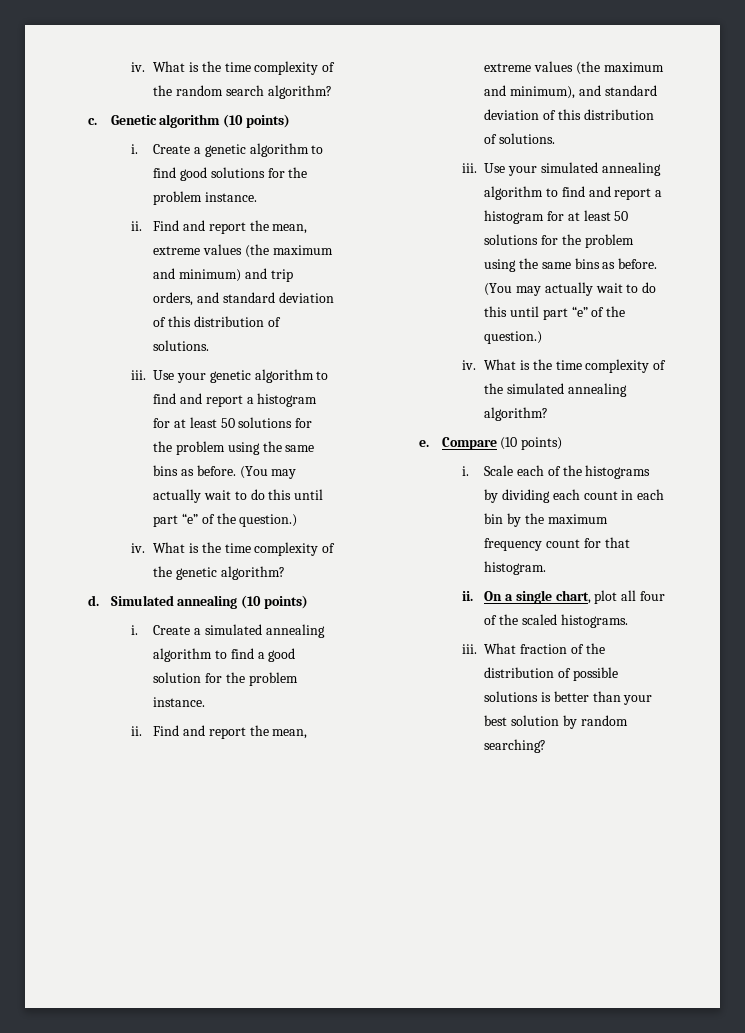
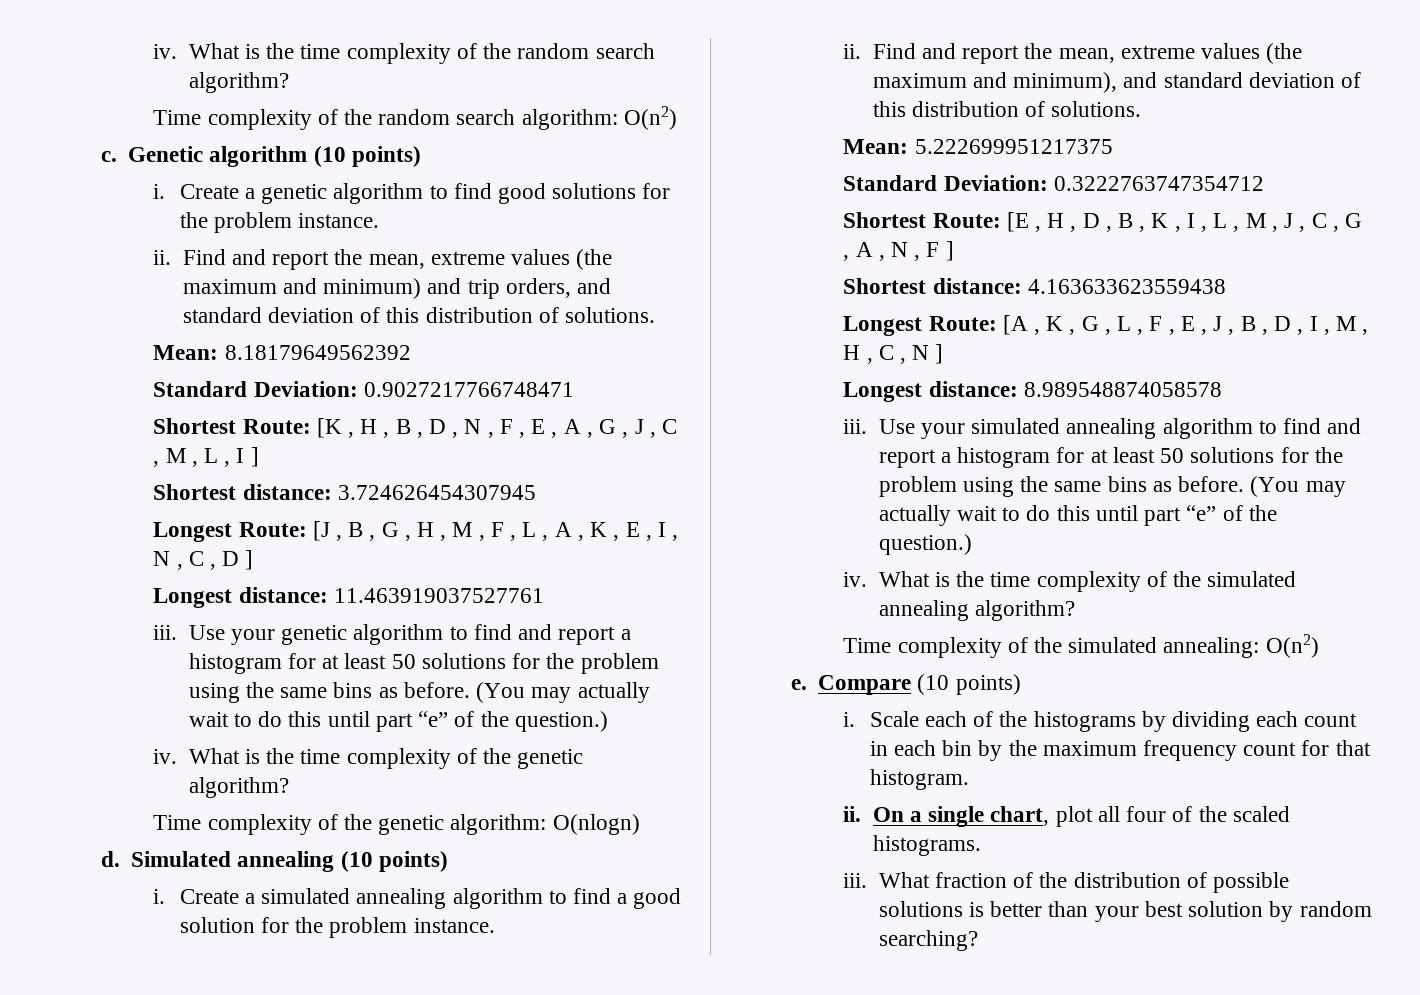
(332, 92) none -> [153,106,677,130] // Time complexity of the random search algorithm: O(n2)
(210, 345) none -> [153,345,411,360] [153,381,574,397] [153,418,677,438] [153,447,259,467] [153,484,536,500] [153,521,679,542] [153,550,254,570] [153,587,544,608] // Mean: 8.18179649562392 // Standard Deviation: 0.9027217766748471 // Shortest Route: [K , H , B , D , N , F , E , A , G , J , C , M , L , I ] // Shortest distance: 3.724626454307945 // Longest Route: [J , B , G , H , M , F , L , A , K , E , I , N , C , D ] // Longest distance: 11.463919037527761
(285, 573) none -> [153,814,640,835] // Time complexity of the genetic algorithm: O(nlogn)
(555, 138) none -> [843,139,1113,154] [843,175,1264,191] [843,212,1362,232] [843,241,954,261] [843,278,1226,294] [843,315,1369,336] [843,344,944,364] [843,381,1222,402] // Mean: 5.222699951217375 // Standard Deviation: 0.3222763747354712 // Shortest Route: [E , H , D , B , K , I , L , M , J , C , G , A , N , F ] // Shortest distance: 4.163633623559438 // Longest Route: [A , K , G , L , F , E , J , B , D , I , M , H , C , N ] // Longest distance: 8.989548874058578
(549, 414) none -> [843,634,1319,658] // Time complexity of the simulated annealing: O(n2)

